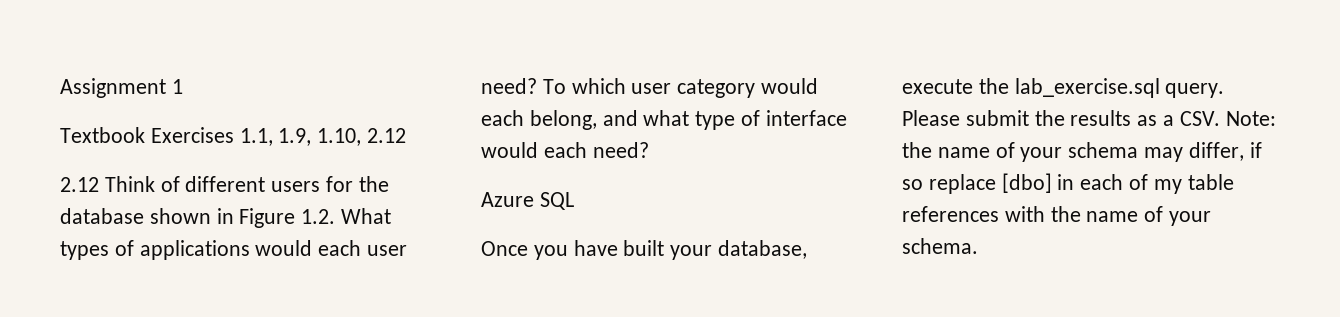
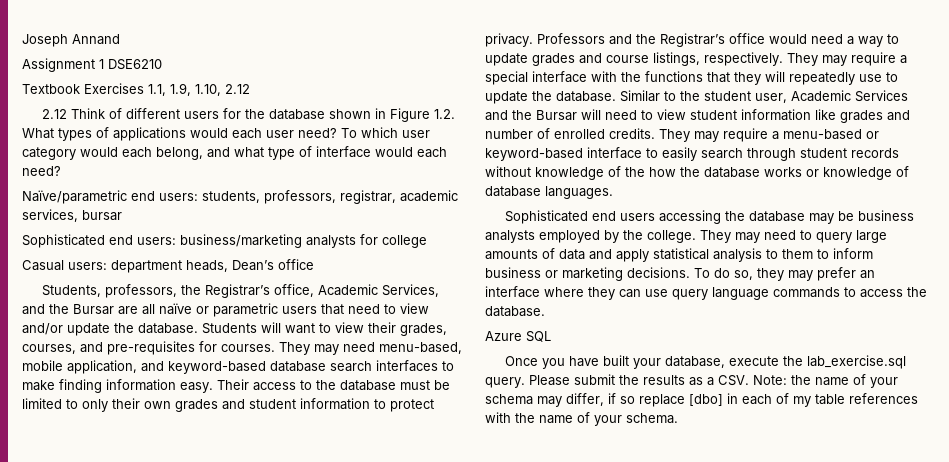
(60, 88) none -> [22,34,120,47] Joseph Annand //
(183, 86) none -> [108,59,162,70] DSE6210
(649, 150) none -> [22,190,458,204] [22,209,122,222] [22,234,427,248] [22,259,314,273] [41,284,439,298] [22,303,429,317] [22,322,447,336] [22,341,462,355] [22,360,454,374] [22,379,450,393] [22,398,434,412] [485,33,899,47] [485,52,907,66] [485,71,898,85] [485,90,908,104] [485,109,910,123] [485,128,879,142] [485,147,899,161] [485,166,909,180] [485,186,613,199] [504,210,914,224] [485,230,887,243] [485,248,873,262] [485,267,875,281] [485,286,927,300] [485,306,545,317] // Naïve/parametric end users: students, professors, registrar, academic services, bursar // Sophisticated end users: business/marketing analysts for college // Casual users: department heads, Dean’s office // Students, professors, the Registrar’s office, Academic Services, and the Bursar are all naïve or parametric users that need to view and/or update the database. Students will want to view their grades, courses, and pre-requisites for courses. They may need menu-based, mobile application, and keyword-based database search interfaces to make finding information easy. Their access to the database must be limited to only their own grades and student information to protect privacy. Professors and the Registrar’s office would need a way to update grades and course listings, respectively. They may require a special interface with the functions that they will repeatedly use to update the database. Similar to the student user, Academic Services and the Bursar will need to view student information like grades and number of enrolled credits. They may require a menu-based or keyword-based interface to easily search through student records without knowledge of the how the database works or knowledge of database languages. // Sophisticated end users accessing the database may be business analysts employed by the college. They may need to query large amounts of data and apply statistical analysis to them to inform business or marketing decisions. To do so, they may prefer an interface where they can use query language commands to access the database.

